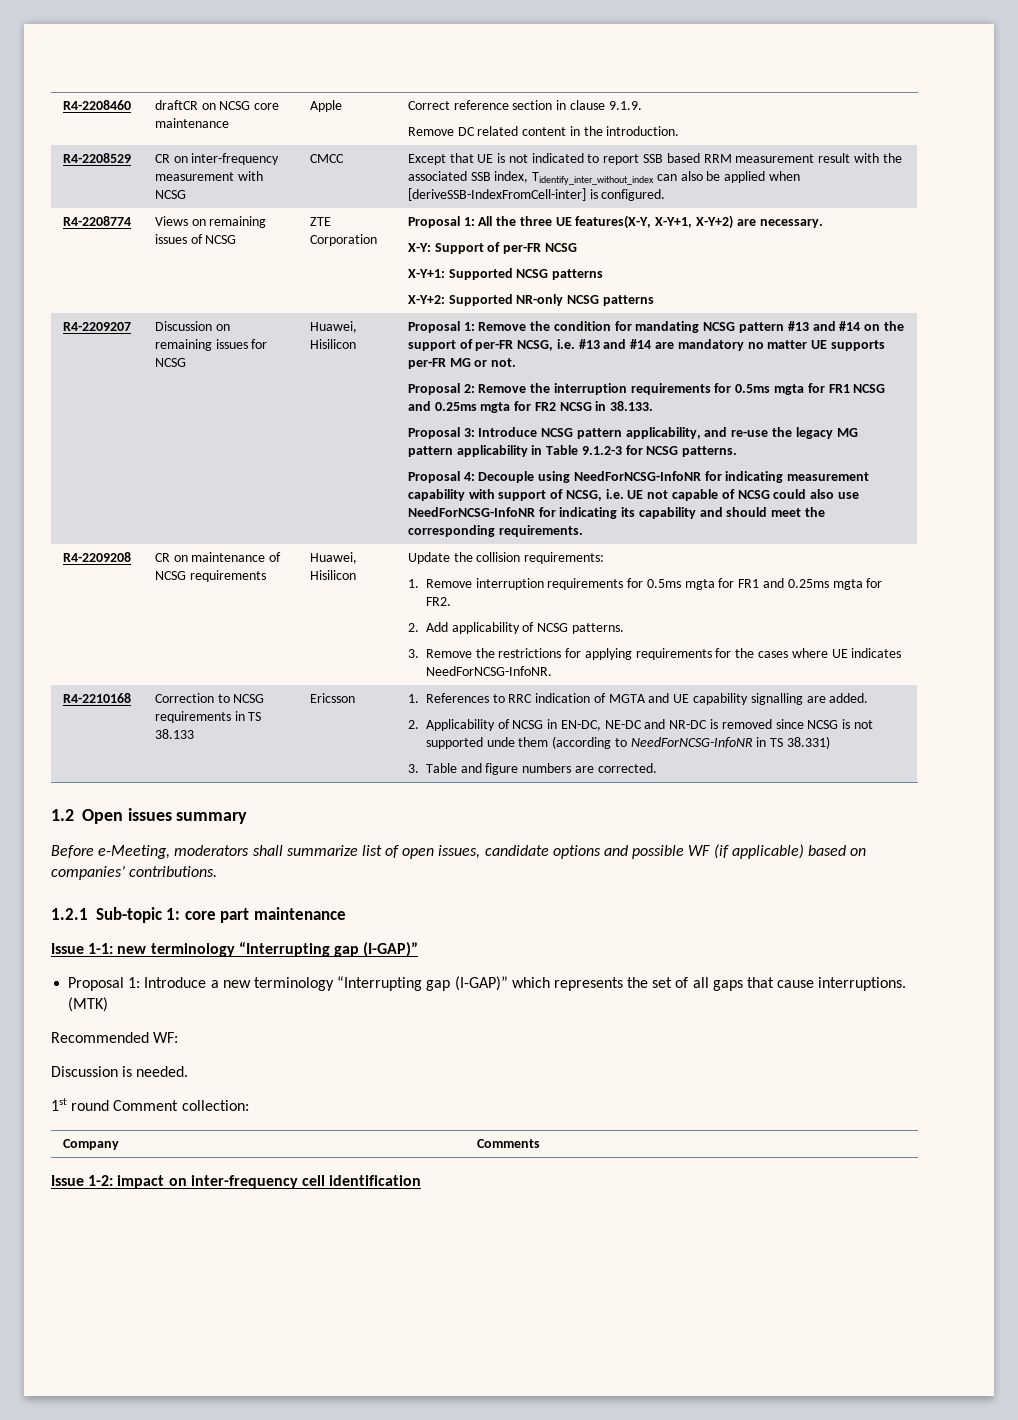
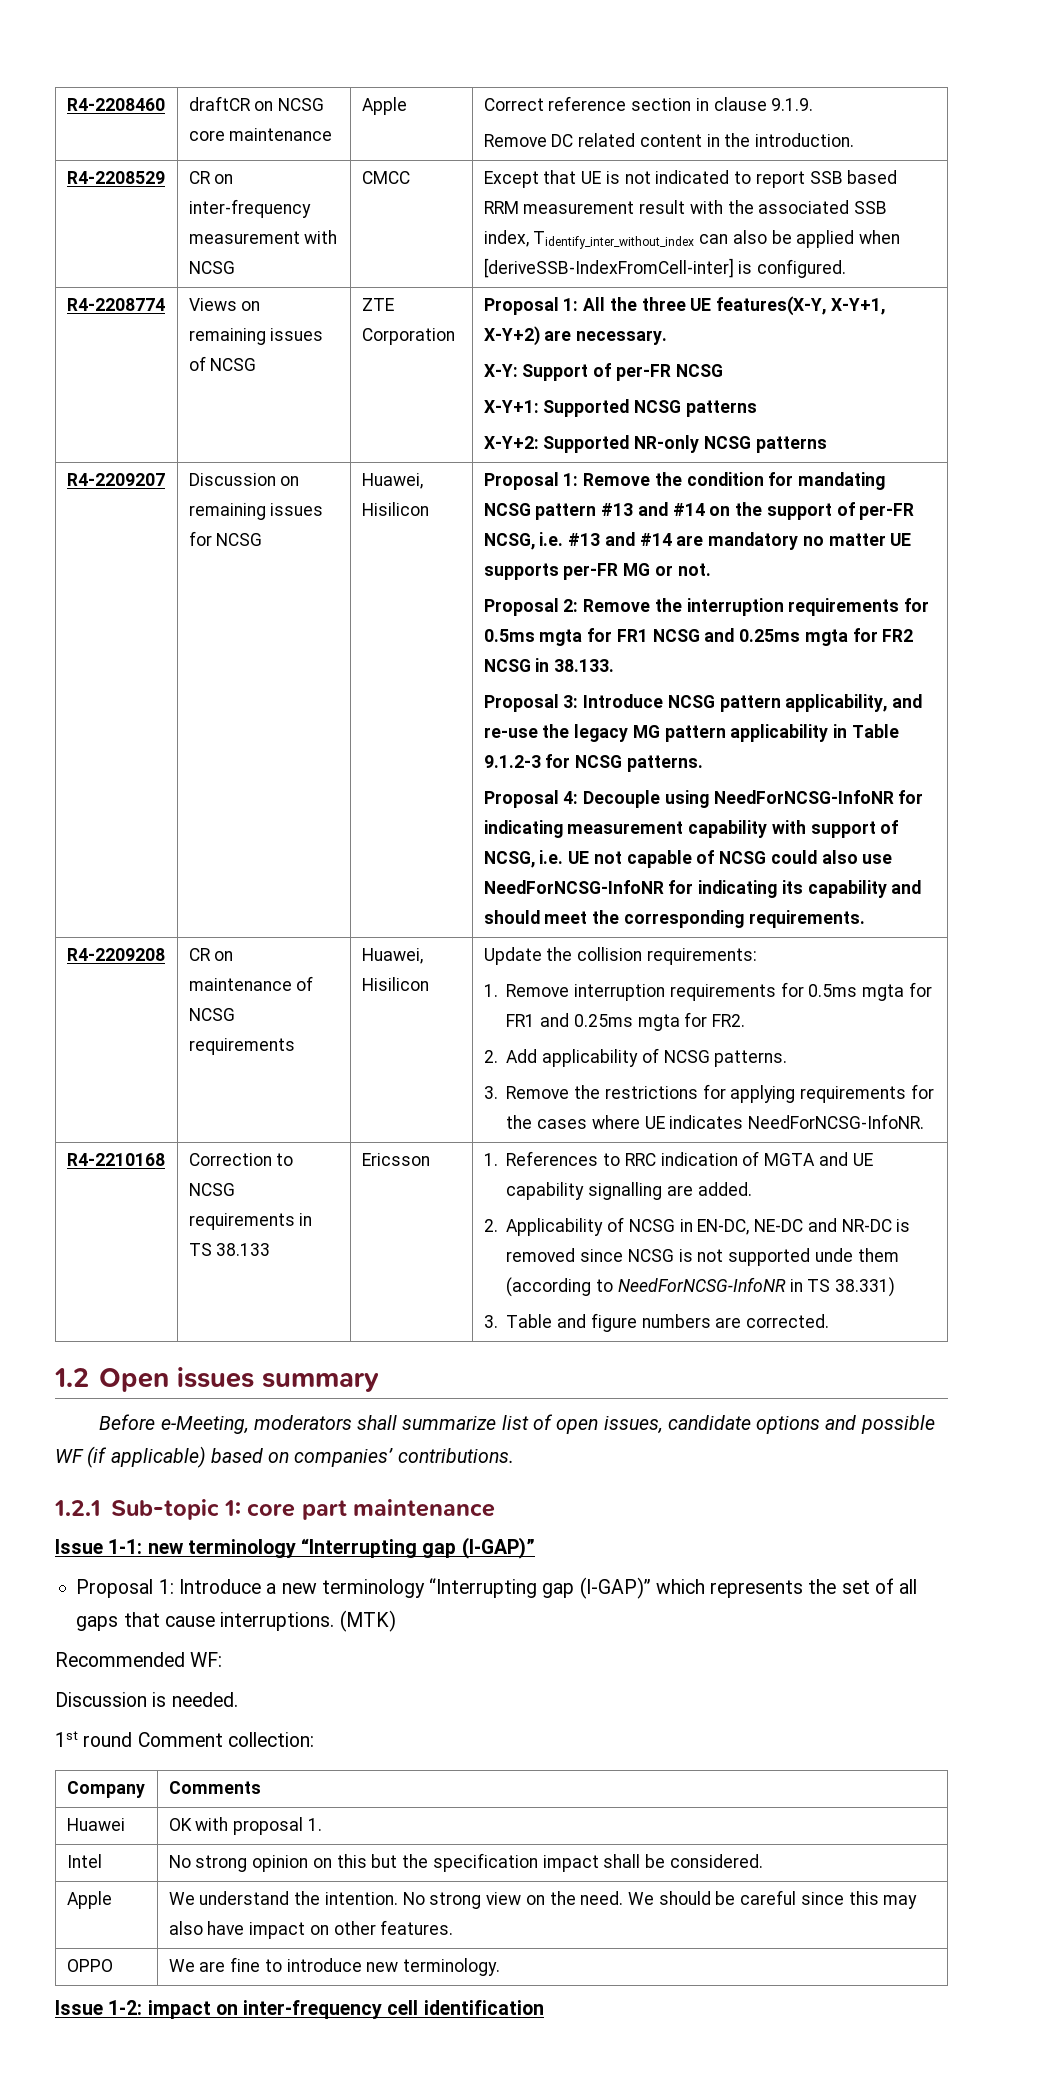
(540, 1143) none -> [66,1818,125,1831] [168,1817,322,1835] [66,1854,102,1868] [168,1853,763,1872] [66,1891,112,1909] [168,1890,918,1909] [168,1920,454,1939] [66,1959,113,1972] [168,1957,501,1976] // Huawei | OK with proposal 1. // Intel | No strong opinion on this but the specification impact shall be considered. // Apple | We understand the intention. No strong view on the need. We should be careful since this may also have impact on other features. // OPPO | We are fine to introduce new terminology.

